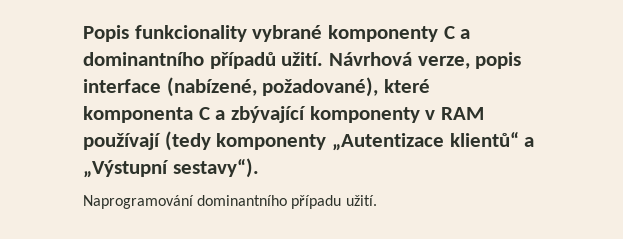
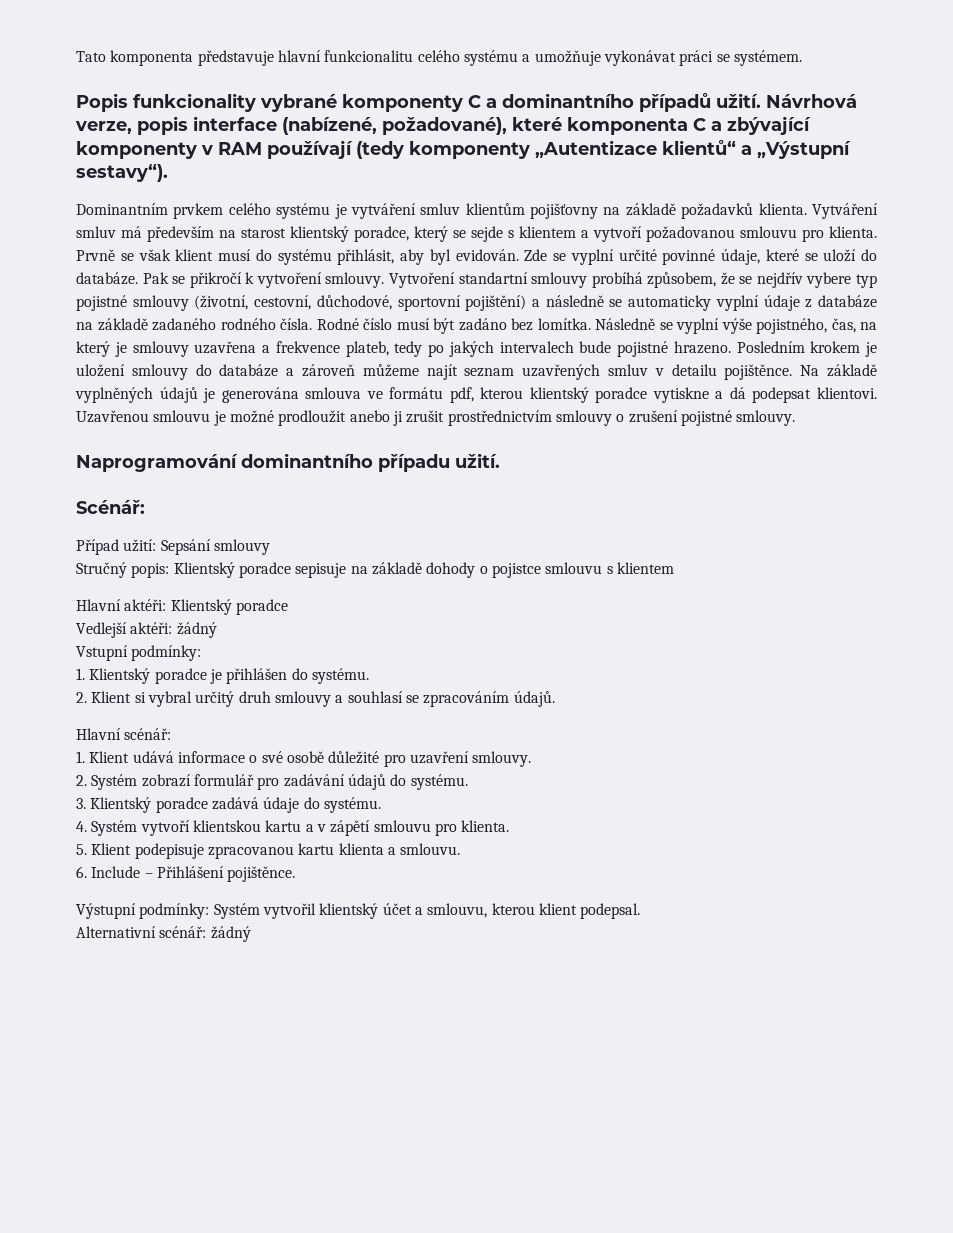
(83, 33) none -> [76,50,802,66] Tato komponenta představuje hlavní funkcionalitu celého systému a umožňuje vykonávat práci se systémem. //
[83,195,377,209] Naprogramování dominantního případu užití. -> [76,203,878,219] [76,226,877,242] [76,249,877,265] [76,272,877,288] [76,295,877,311] [76,318,877,334] [76,341,877,357] [76,364,877,380] [75,387,877,403] [76,410,796,426] [76,453,500,472] [76,500,145,514] [76,539,270,555] [76,562,674,578] [76,599,288,615] [76,622,217,638] [76,645,202,661] [76,668,369,684] [76,691,555,707] [76,728,172,740] [76,751,532,767] [76,774,468,790] [76,797,381,813] [76,820,510,836] [76,843,461,859] [76,866,296,882] [76,903,641,919] [76,926,251,942] Dominantním prvkem celého systému je vytváření smluv klientům pojišťovny na základě požadavků klienta. Vytváření smluv má především na starost klientský poradce, který se sejde s klientem a vytvoří požadovanou smlouvu pro klienta. Prvně se však klient musí do systému přihlásit, aby byl evidován. Zde se vyplní určité povinné údaje, které se uloží do databáze. Pak se přikročí k vytvoření smlouvy. Vytvoření standartní smlouvy probíhá způsobem, že se nejdřív vybere typ pojistné smlouvy (životní, cestovní, důchodové, sportovní pojištění) a následně se automaticky vyplní údaje z databáze na základě zadaného rodného čísla. Rodné číslo musí být zadáno bez lomítka. Následně se vyplní výše pojistného, čas, na který je smlouvy uzavřena a frekvence plateb, tedy po jakých intervalech bude pojistné hrazeno. Posledním krokem je uložení smlouvy do databáze a zároveň můžeme najít seznam uzavřených smluv v detailu pojištěnce. Na základě vyplněných údajů je generována smlouva ve formátu pdf, kterou klientský poradce vytiskne a dá podepsat klientovi. Uzavřenou smlouvu je možné prodloužit anebo ji zrušit prostřednictvím smlouvy o zrušení pojistné smlouvy. // Naprogramování dominantního případu užití. // Scénář: // Případ užití: Sepsání smlouvy // Stručný popis: Klientský poradce sepisuje na základě dohody o pojistce smlouvu s klientem // Hlavní aktéři: Klientský poradce // Vedlejší aktéři: žádný // Vstupní podmínky: // 1. Klientský poradce je přihlášen do systému. // 2. Klient si vybral určitý druh smlouvy a souhlasí se zpracováním údajů. // Hlavní scénář: // 1. Klient udává informace o své osobě důležité pro uzavření smlouvy. // 2. Systém zobrazí formulář pro zadávání údajů do systému. // 3. Klientský poradce zadává údaje do systému. // 4. Systém vytvoří klientskou kartu a v zápětí smlouvu pro klienta. // 5. Klient podepisuje zpracovanou kartu klienta a smlouvu. // 6. Include – Přihlášení pojištěnce. // Výstupní podmínky: Systém vytvořil klientský účet a smlouvu, kterou klient podepsal. // Alternativní scénář: žádný

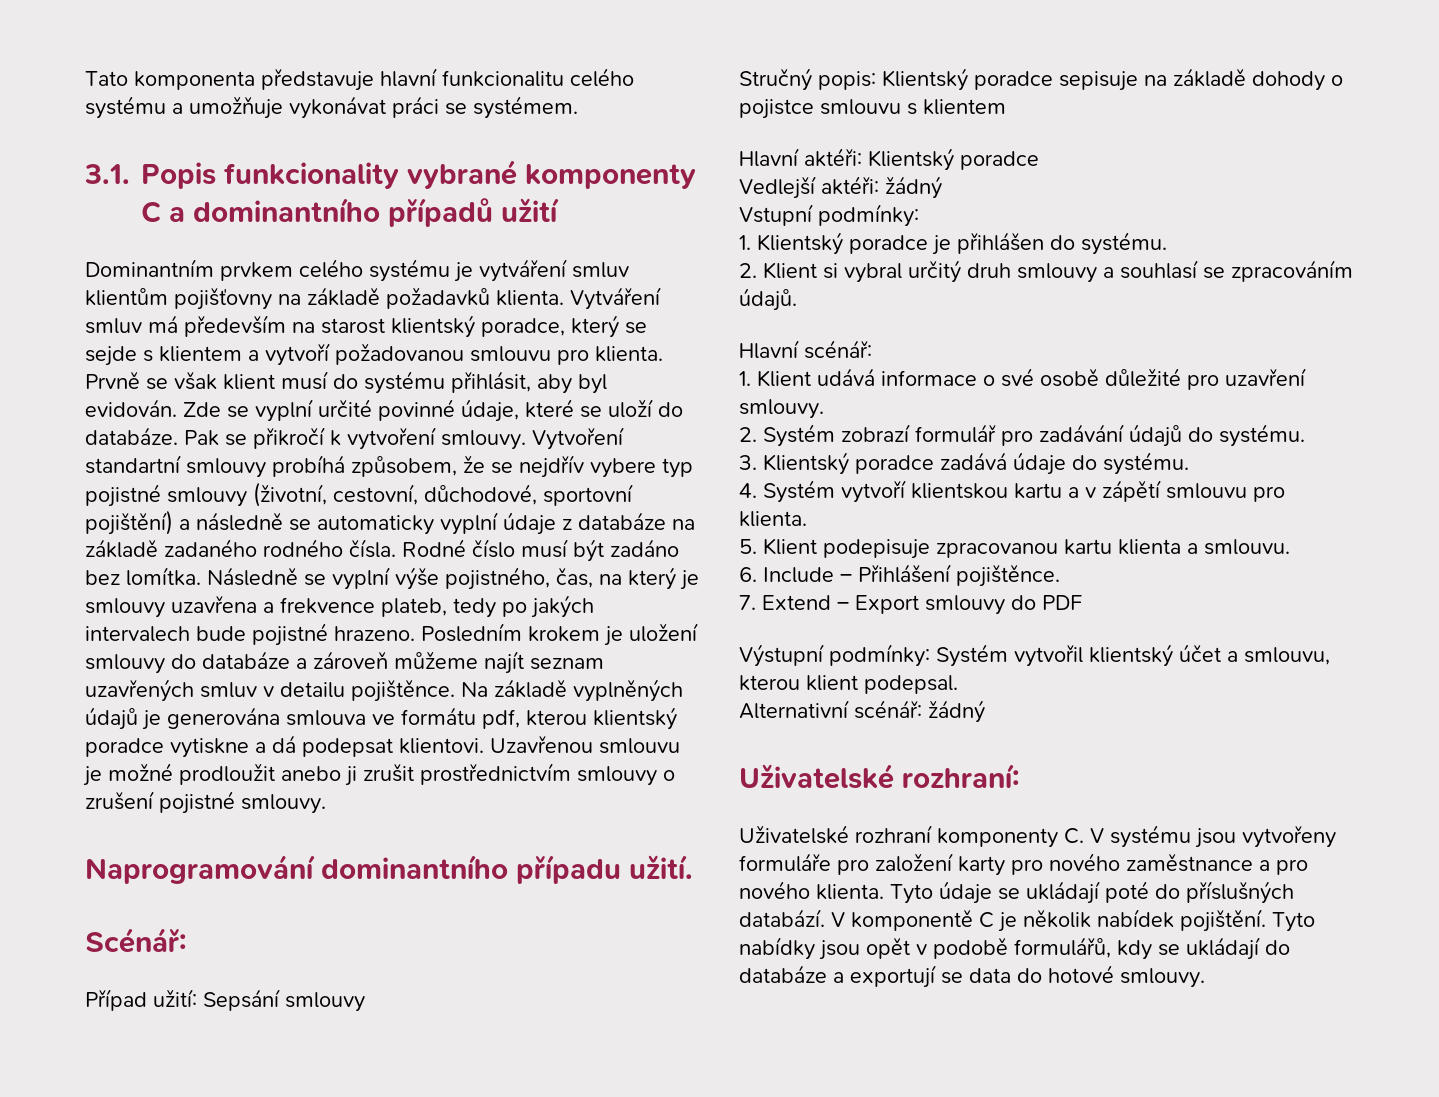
(802, 58) none -> [84,164,130,184] 3.1.
[716,93,857,108] [75,116,811,135] [76,139,851,159] [76,164,168,182] užití. Návrhová verze, popis interface (nabízené, požadované), které komponenta C a zbývající komponenty v RAM používají (tedy komponenty „Autentizace klientů“ a „Výstupní sestavy“). -> [501,197,560,222] užití
(296, 874) none -> [739,595,1082,615] // 7. Extend – Export smlouvy do PDF
(251, 934) none -> [739,763,1020,789] [739,825,1336,848] [739,853,1308,876] [739,881,1294,904] [739,909,1315,932] [739,937,1290,960] [739,965,1205,988] // Uživatelské rozhraní: // Uživatelské rozhraní komponenty C. V systému jsou vytvořeny formuláře pro založení karty pro nového zaměstnance a pro nového klienta. Tyto údaje se ukládají poté do příslušných databází. V komponentě C je několik nabídek pojištění. Tyto nabídky jsou opět v podobě formulářů, kdy se ukládají do databáze a exportují se data do hotové smlouvy.

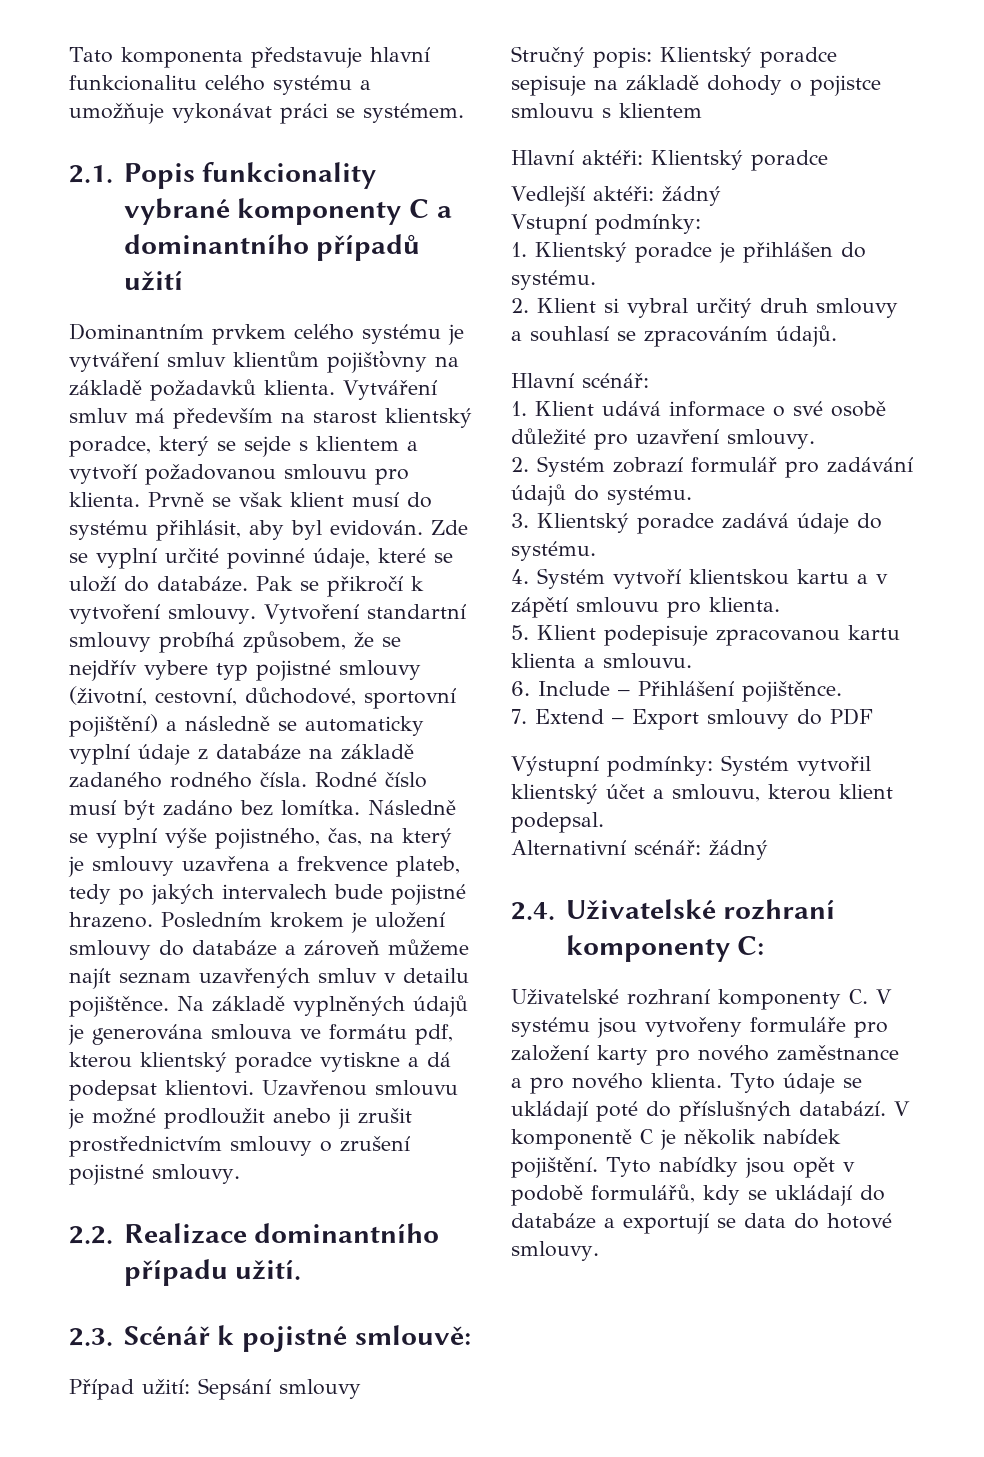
[84,164,130,184] 3.1. -> [69,165,113,183] 2.1.
[85,854,316,884] Naprogramování -> [69,1223,247,1244] 2.2. Realizace
[85,927,187,953] Scénář: -> [69,1325,471,1352] 2.3. Scénář k pojistné smlouvě:
[739,763,1020,789] Uživatelské rozhraní: -> [511,899,836,920] [565,935,765,962] 2.4. Uživatelské rozhraní komponenty C:

